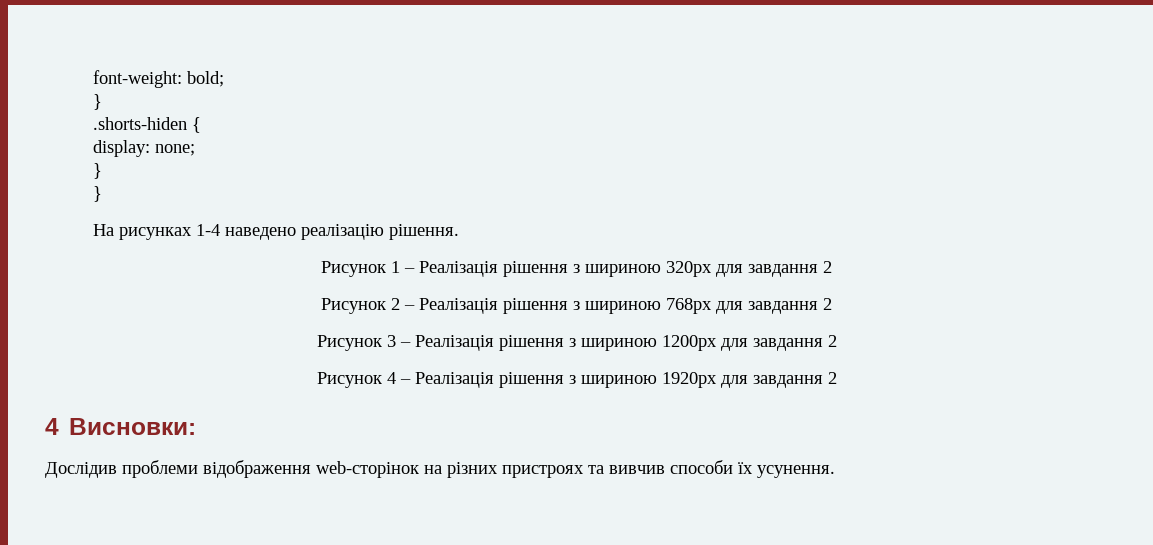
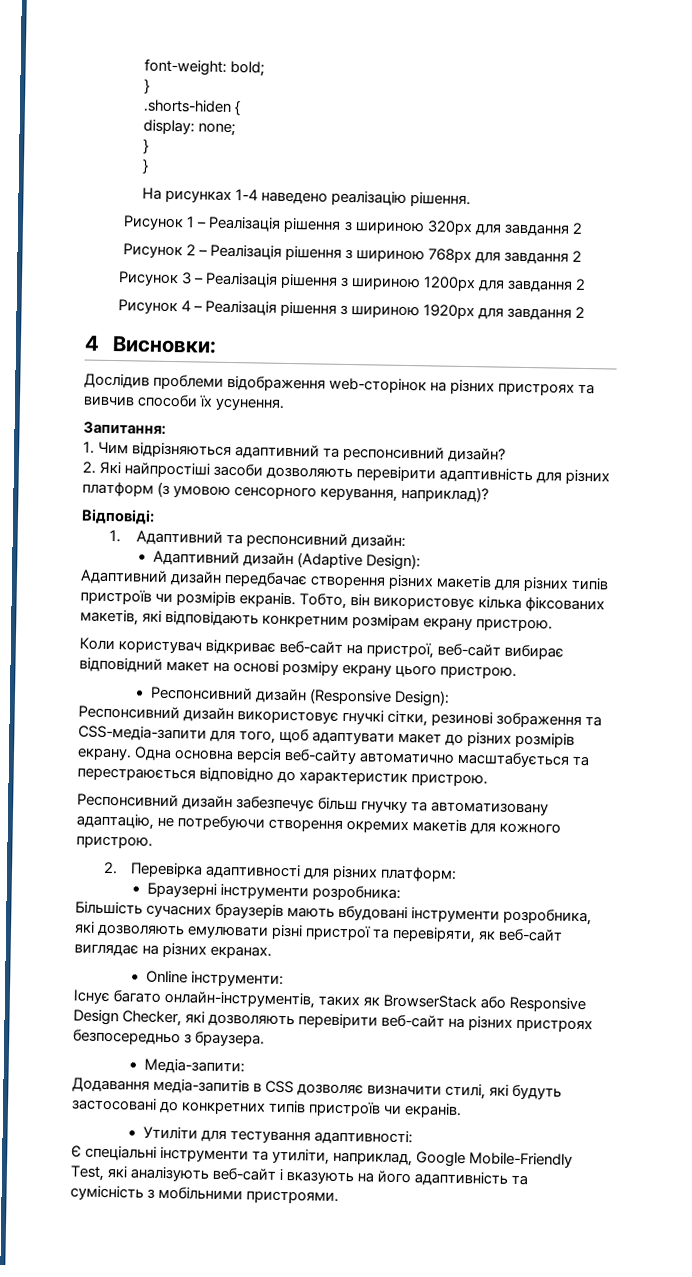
(835, 471) none -> [83,421,166,435] [83,441,507,463] [82,461,611,485] [82,481,490,503] [81,508,155,525] [108,529,407,550] [152,550,421,571] [80,569,610,592] [80,589,606,613] [80,609,554,632] [79,637,565,660] [79,657,518,679] [149,686,450,707] [78,705,603,729] [78,725,576,748] [77,746,591,768] [77,767,489,787] [77,793,550,816] [76,813,562,835] [76,835,153,849] [102,861,458,882] [146,882,401,901] [75,901,593,926] [74,921,564,944] [74,942,273,959] [145,970,284,987] [73,989,587,1013] [73,1009,594,1033] [73,1029,266,1047] [143,1058,245,1075] [72,1077,563,1100] [71,1097,463,1119] [142,1126,413,1146] [71,1145,574,1168] [70,1165,529,1187] [70,1185,340,1204] // Запитання: // 1. Чим відрізняються адаптивний та респонсивний дизайн? // 2. Які найпростіші засоби дозволяють перевірити адаптивність для різних платформ (з умовою сенсорного керування, наприклад)? // Відповіді: // 1. Адаптивний та респонсивний дизайн: // Адаптивний дизайн (Adaptive Design): // Адаптивний дизайн передбачає створення різних макетів для різних типів пристроїв чи розмірів екранів. Тобто, він використовує кілька фіксованих макетів, які відповідають конкретним розмірам екрану пристрою. // Коли користувач відкриває веб-сайт на пристрої, веб-сайт вибирає відповідний макет на основі розміру екрану цього пристрою. // Респонсивний дизайн (Responsive Design): // Респонсивний дизайн використовує гнучкі сітки, резинові зображення та CSS-медіа-запити для того, щоб адаптувати макет до різних розмірів екрану. Одна основна версія веб-сайту автоматично масштабується та перестраюється відповідно до характеристик пристрою. // Респонсивний дизайн забезпечує більш гнучку та автоматизовану адаптацію, не потребуючи створення окремих макетів для кожного пристрою. // 2. Перевірка адаптивності для різних платформ: // Браузерні інструменти розробника: // Більшість сучасних браузерів мають вбудовані інструменти розробника, які дозволяють емулювати різні пристрої та перевіряти, як веб-сайт виглядає на різних екранах. // Online інструменти: // Існує багато онлайн-інструментів, таких як BrowserStack або Responsive Design Checker, які дозволяють перевірити веб-сайт на різних пристроях безпосередньо з браузера. // Медіа-запити: // Додавання медіа-запитів в CSS дозволяє визначити стилі, які будуть застосовані до конкретних типів пристроїв чи екранів. // Утиліти для тестування адаптивності: // Є спеціальні інструменти та утиліти, наприклад, Google Mobile-Friendly Test, які аналізують веб-сайт і вказують на його адаптивність та сумісність з мобільними пристроями.

